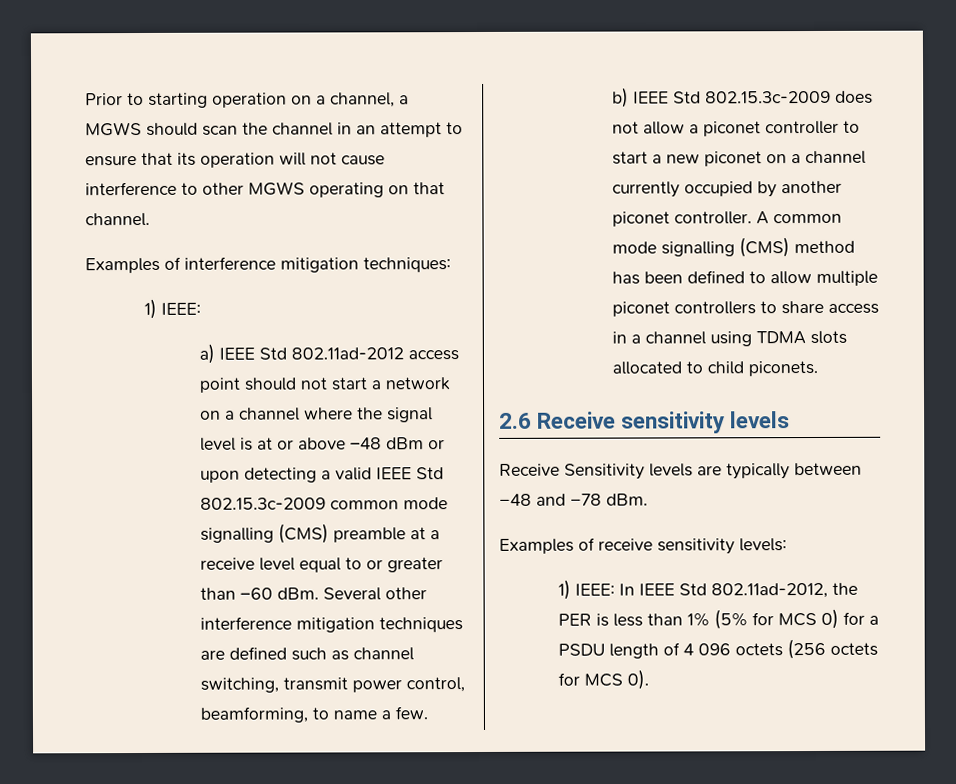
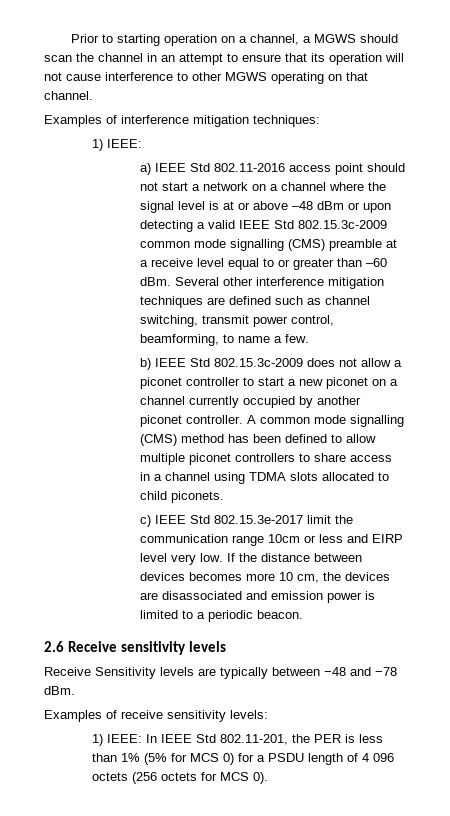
[291,347,405,360] 802.11ad-2012 -> [214,163,286,172] 802.11-2016
(819, 368) none -> [140,515,354,527] [140,534,404,546] [140,553,363,565] [140,572,391,583] [140,591,376,603] [140,610,304,622] // c) IEEE Std 802.15.3e-2017 limit the communication range 10cm or less and EIRP level very low. If the distance between devices becomes more 10 cm, the devices are disassociated and emission power is limited to a periodic beacon.
[710,582,828,599] 802.11ad-2012, -> [220,734,289,745] 802.11-201,

